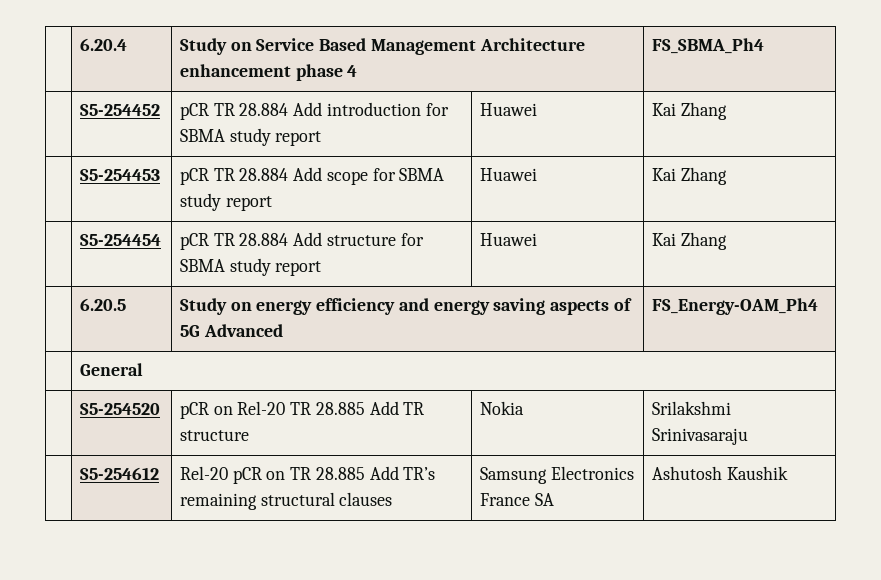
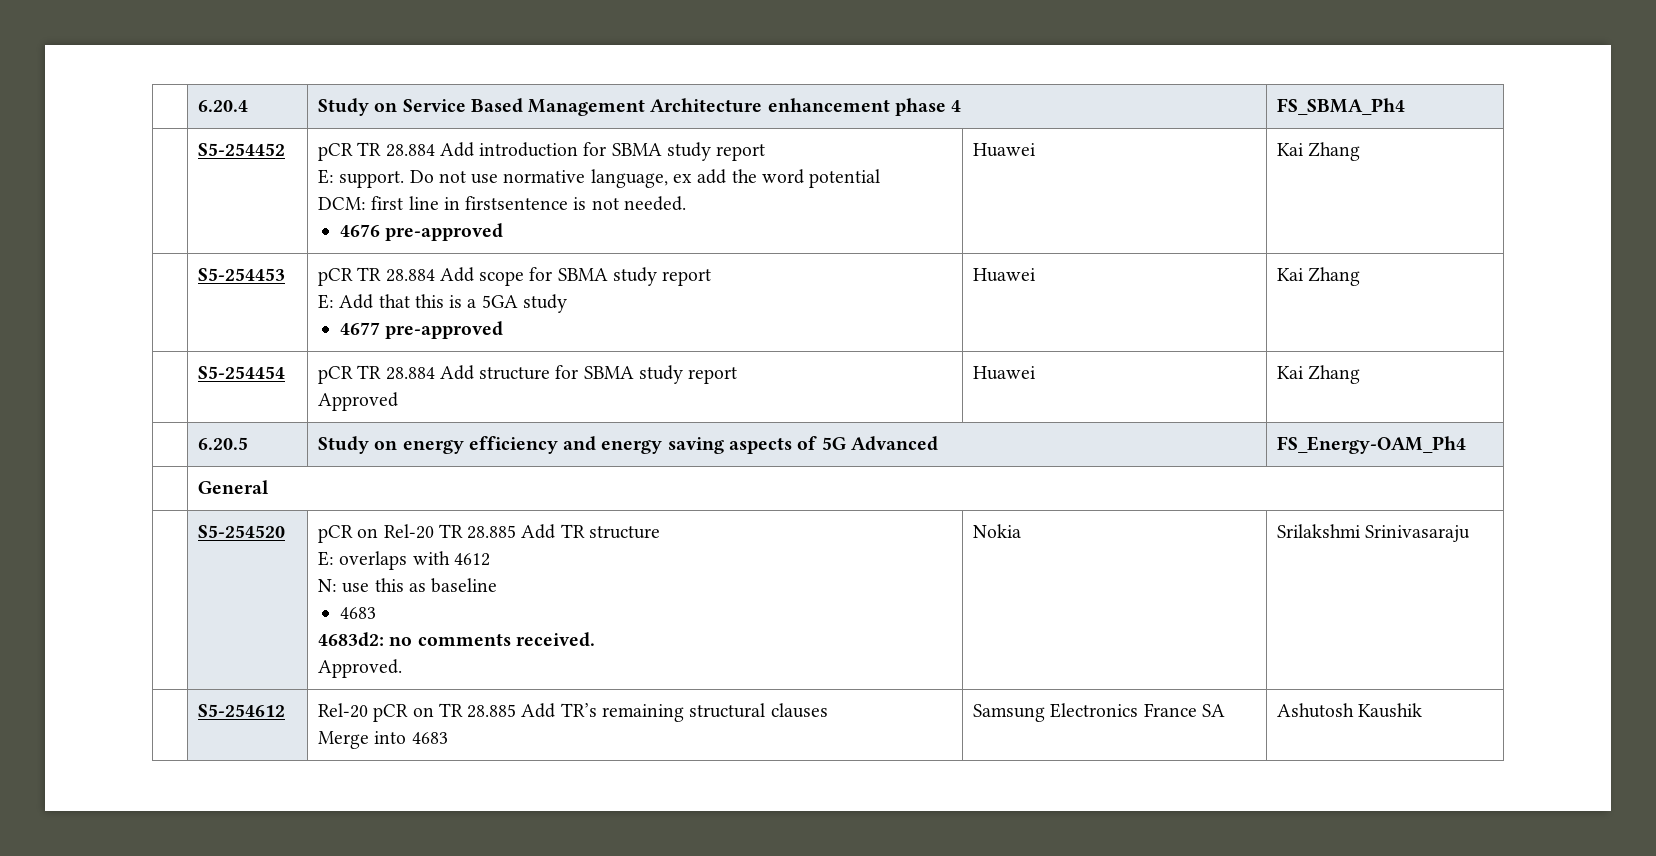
(322, 138) none -> [318,169,881,188] [318,196,687,211] [339,223,503,241] // E: support. Do not use normative language, ex add the word potential // DCM: first line in firstsentence is not needed. // 4676 pre-approved
(272, 203) none -> [318,294,568,313] [339,321,503,339] // E: Add that this is a 5GA study // 4677 pre-approved
(322, 268) none -> [318,392,399,411] // Approved
(249, 435) none -> [318,551,490,570] [318,578,498,593] [339,607,376,619] [318,632,595,647] [318,659,403,678] // E: overlaps with 4612 // N: use this as baseline // 4683 // 4683d2: no comments received. // Approved.
(393, 499) none -> [318,731,448,749] // Merge into 4683

